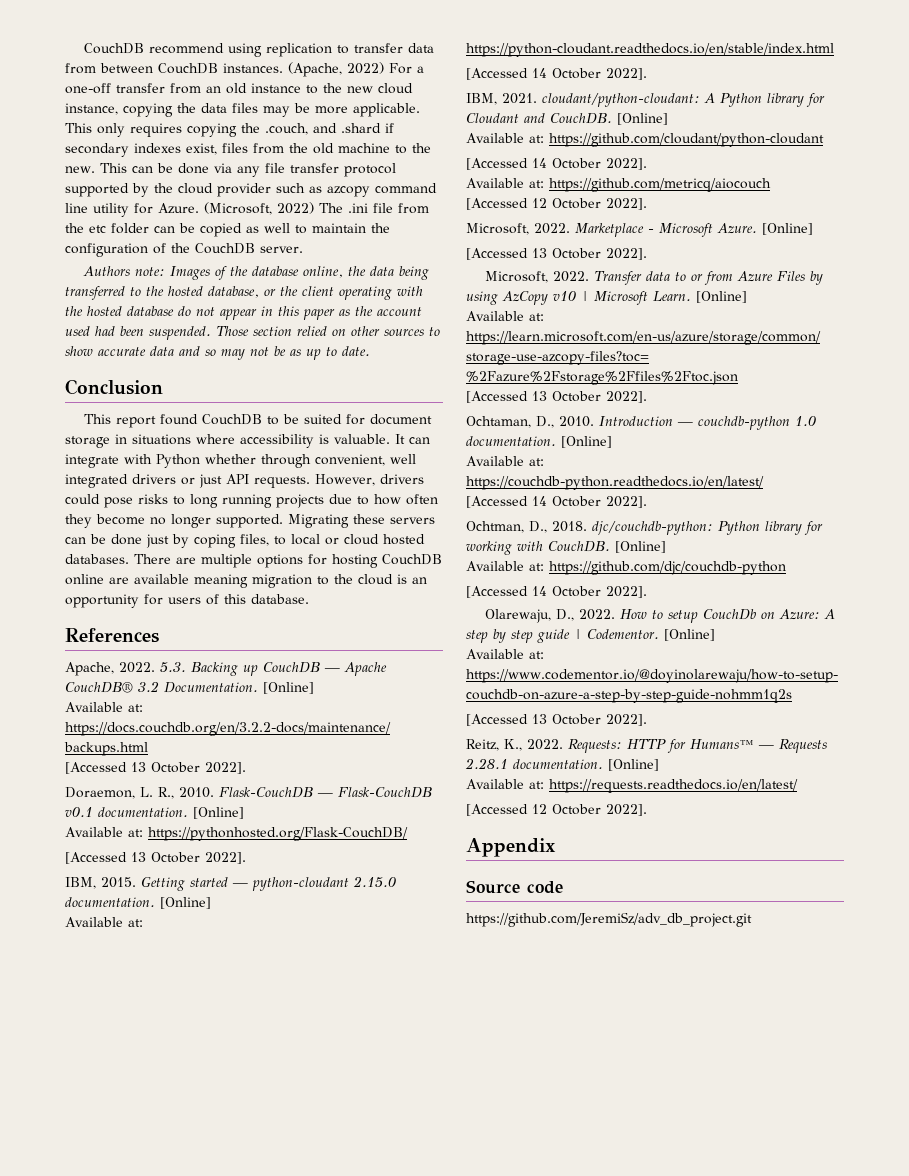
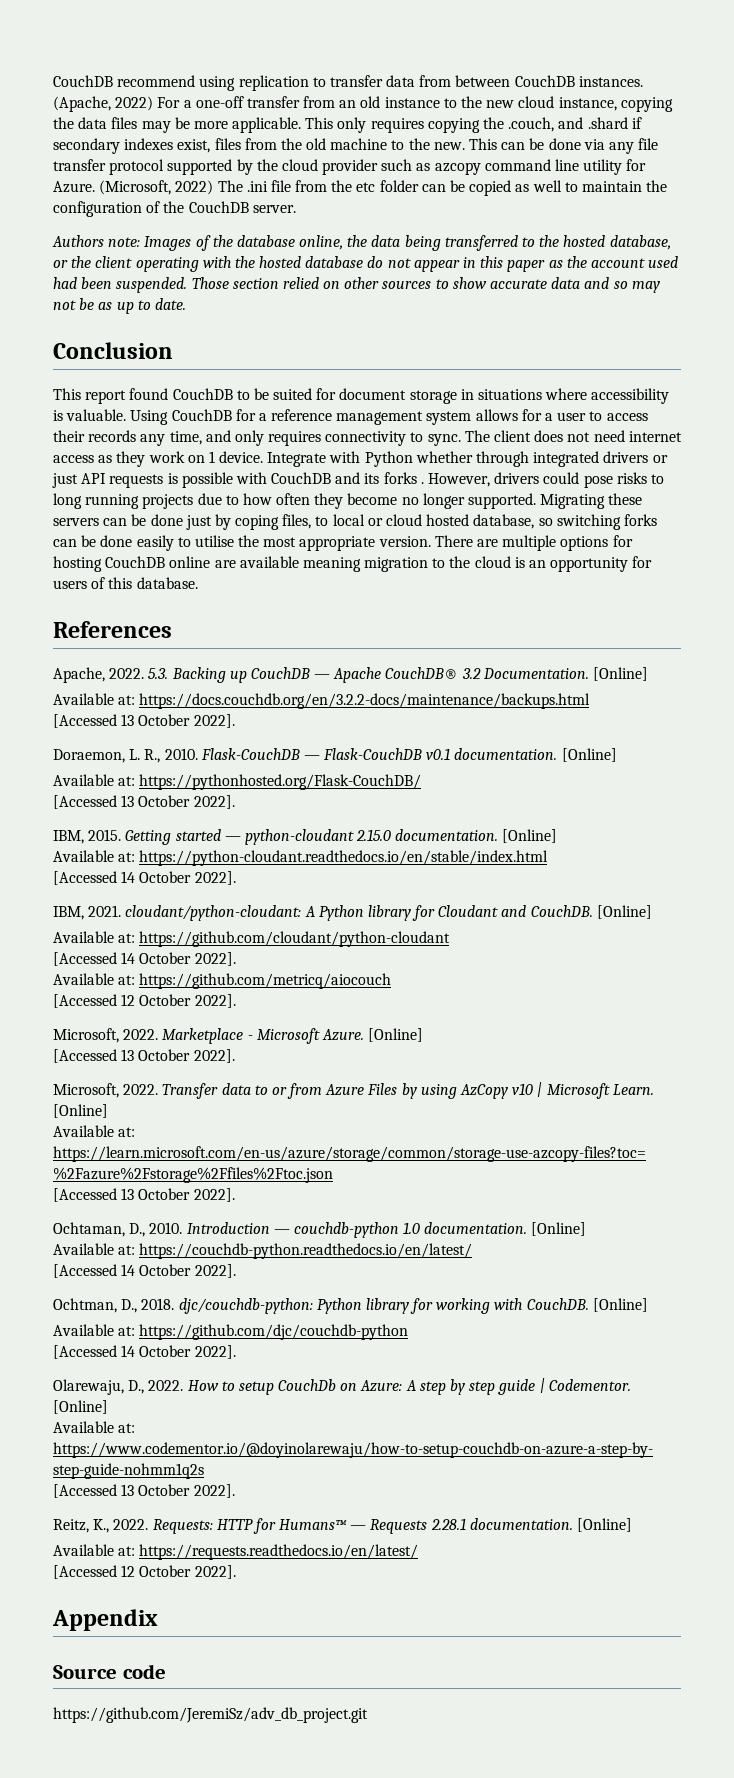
[395,434,430,444] [65,454,119,468] It can integrate -> [130,409,648,425] [53,430,682,446] [53,451,327,467] Using CouchDB for a reference management system allows for a user to access their records any time, and only requires connectivity to sync. The client does not need internet access as they work on 1 device. Integrate
[315,454,416,466] convenient, well -> (530, 459) none
[254,476,310,488] requests. -> [109,472,424,488] requests is possible with CouchDB and its forks .
[65,554,129,564] databases. -> [473,514,657,530] [53,535,431,551] database, so switching forks can be done easily to utilise the most appropriate version.

